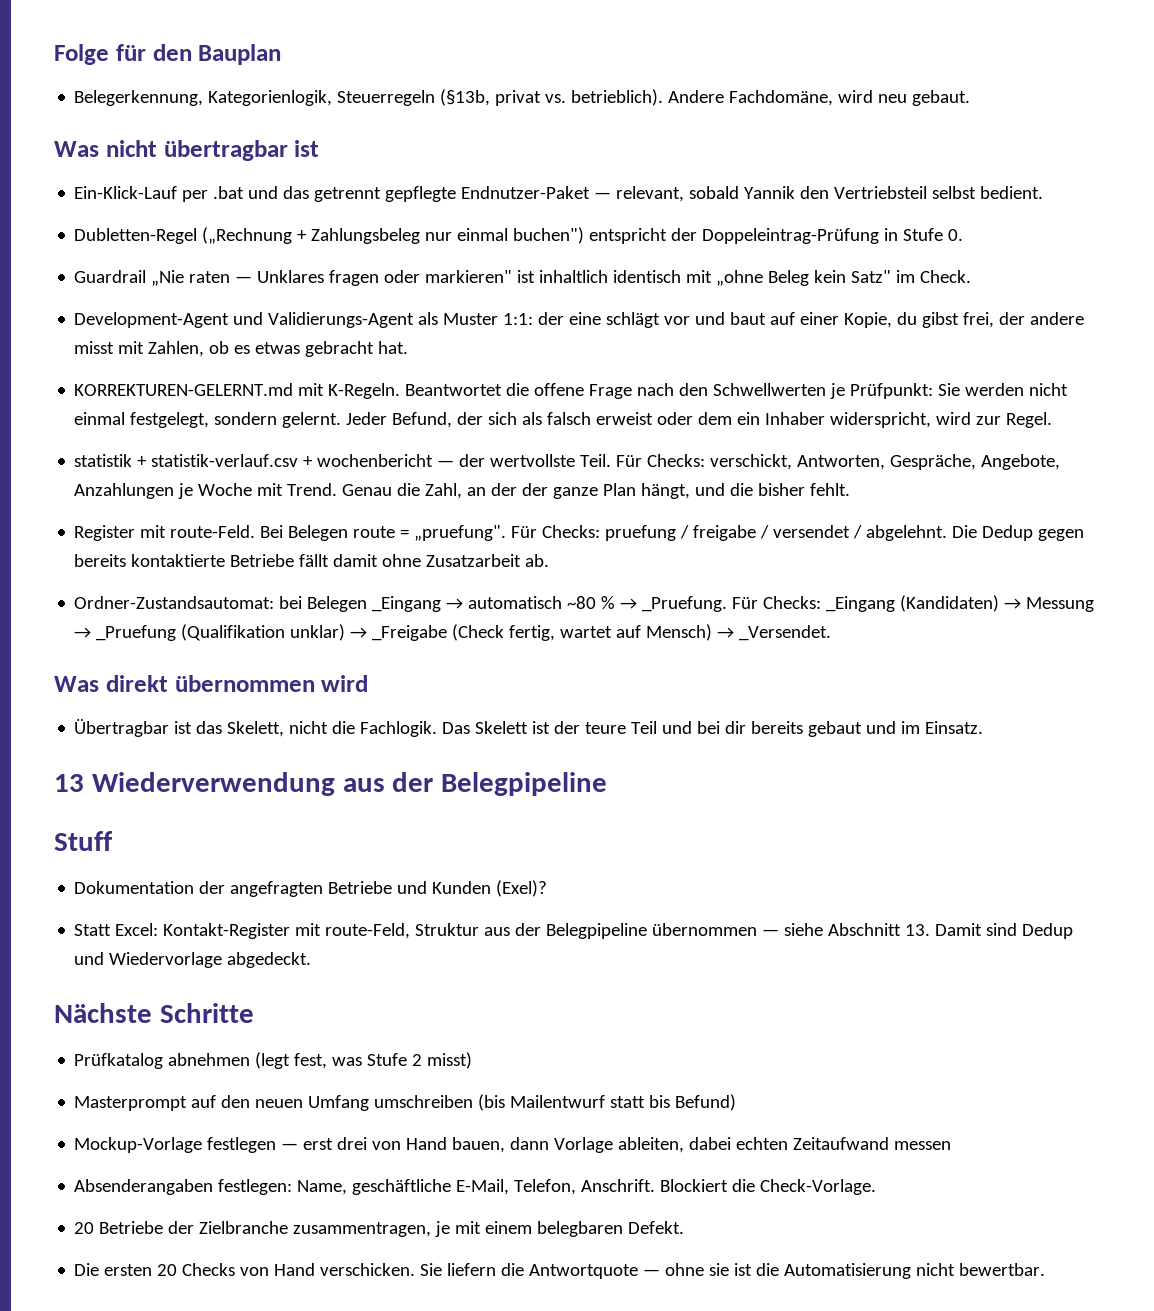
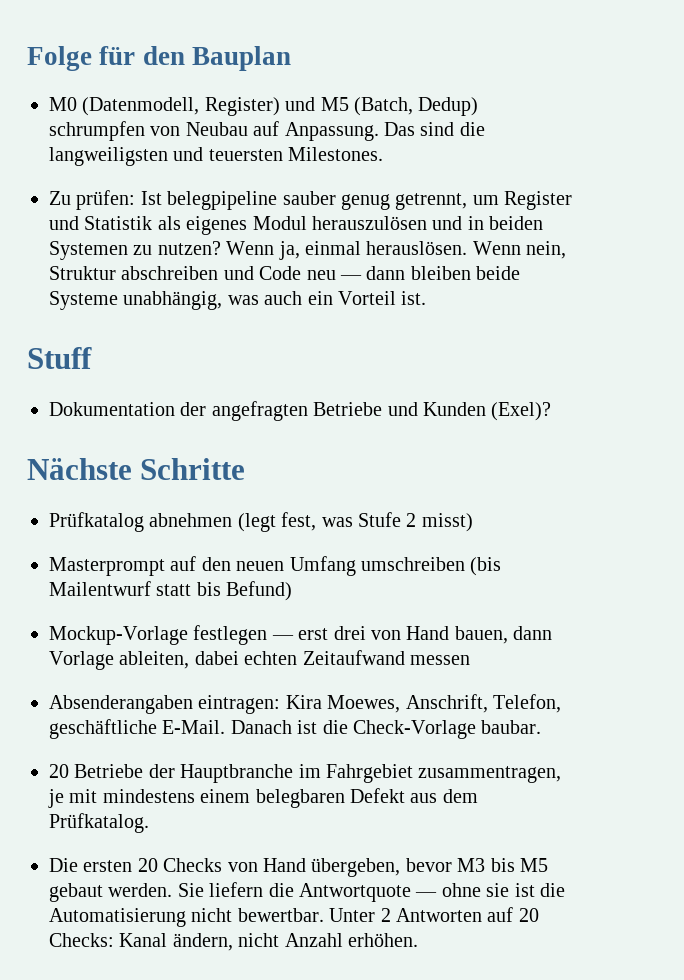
[74,89,971,106] [54,140,320,161] [74,186,1044,202] [74,227,964,244] [74,270,972,286] [74,312,1085,328] [74,341,409,357] [74,383,1069,399] [74,412,1053,428] [74,454,1061,470] [74,483,851,499] [74,525,1085,541] [74,554,550,567] [74,595,1095,612] [74,624,832,641] [54,675,369,692] [74,719,984,737] [54,772,608,796] Belegerkennung, Kategorienlogik, Steuerregeln (§13b, privat vs. betrieblich). Andere Fachdomäne, wird neu gebaut. // Was nicht übertragbar ist // Ein-Klick-Lauf per .bat und das getrennt gepflegte Endnutzer-Paket — relevant, sobald Yannik den Vertriebsteil selbst bedient. // Dubletten-Regel („Rechnung + Zahlungsbeleg nur einmal buchen") entspricht der Doppeleintrag-Prüfung in Stufe 0. // Guardrail „Nie raten — Unklares fragen oder markieren" ist inhaltlich identisch mit „ohne Beleg kein Satz" im Check. // Development-Agent und Validierungs-Agent als Muster 1:1: der eine schlägt vor und baut auf einer Kopie, du gibst frei, der andere misst mit Zahlen, ob es etwas gebracht hat. // KORREKTUREN-GELERNT.md mit K-Regeln. Beantwortet die offene Frage nach den Schwellwerten je Prüfpunkt: Sie werden nicht einmal festgelegt, sondern gelernt. Jeder Befund, der sich als falsch erweist oder dem ein Inhaber widerspricht, wird zur Regel. // statistik + statistik-verlauf.csv + wochenbericht — der wertvollste Teil. Für Checks: verschickt, Antworten, Gespräche, Angebote, Anzahlungen je Woche mit Trend. Genau die Zahl, an der der ganze Plan hängt, und die bisher fehlt. // Register mit route-Feld. Bei Belegen route = „pruefung". Für Checks: pruefung / freigabe / versendet / abgelehnt. Die Dedup gegen bereits kontaktierte Betriebe fällt damit ohne Zusatzarbeit ab. // Ordner-Zustandsautomat: bei Belegen _Eingang → automatisch ~80 % → _Pruefung. Für Checks: _Eingang (Kandidaten) → Messung → _Pruefung (Qualifikation unklar) → _Freigabe (Check fertig, wartet auf Mensch) → _Versendet. // Was direkt übernommen wird // Übertragbar ist das Skelett, nicht die Fachlogik. Das Skelett ist der teure Teil und bei dir bereits gebaut und im Einsatz. // 13 Wiederverwendung aus der Belegpipeline -> [49,97,479,116] [49,121,485,141] [49,147,384,166] [49,190,573,210] [49,216,544,235] [49,241,567,260] [49,266,521,280] [49,291,427,310] M0 (Datenmodell, Register) und M5 (Batch, Dedup) schrumpfen von Neubau auf Anpassung. Das sind die langweiligsten und teuersten Milestones. // Zu prüfen: Ist belegpipeline sauber genug getrennt, um Register und Statistik als eigenes Modul herauszulösen und in beiden Systemen zu nutzen? Wenn ja, einmal herauslösen. Wenn nein, Struktur abschreiben und Code neu — dann bleiben beide Systeme unabhängig, was auch ein Vorteil ist.
[74,923,1074,939] [74,952,312,968] // Statt Excel: Kontakt-Register mit route-Feld, Struktur aus der Belegpipeline übernommen — siehe Abschnitt 13. Damit sind Dedup und Wiedervorlage abgedeckt. -> (552, 411) none
[218,1179,877,1195] festlegen: Name, geschäftliche E-Mail, Telefon, Anschrift. Blockiert die Check-Vorlage. -> [198,694,561,714] [49,719,542,739] eintragen: Kira Moewes, Anschrift, Telefon, geschäftliche E-Mail. Danach ist die Check-Vorlage baubar.
[199,1221,289,1234] Zielbranche -> [180,764,413,783] Hauptbranche im Fahrgebiet
(482, 1227) none -> [102,789,195,803] mindestens
[628,1221,685,1234] Defekt. -> [350,788,478,803] [49,813,149,833] Defekt aus dem Prüfkatalog.
[320,1263,416,1276] verschicken. -> [311,858,548,877] [49,883,173,902] übergeben, bevor M3 bis M5 gebaut werden.
(1046, 1269) none -> [329,907,539,922] [49,933,418,951] Unter 2 Antworten auf 20 Checks: Kanal ändern, nicht Anzahl erhöhen.

